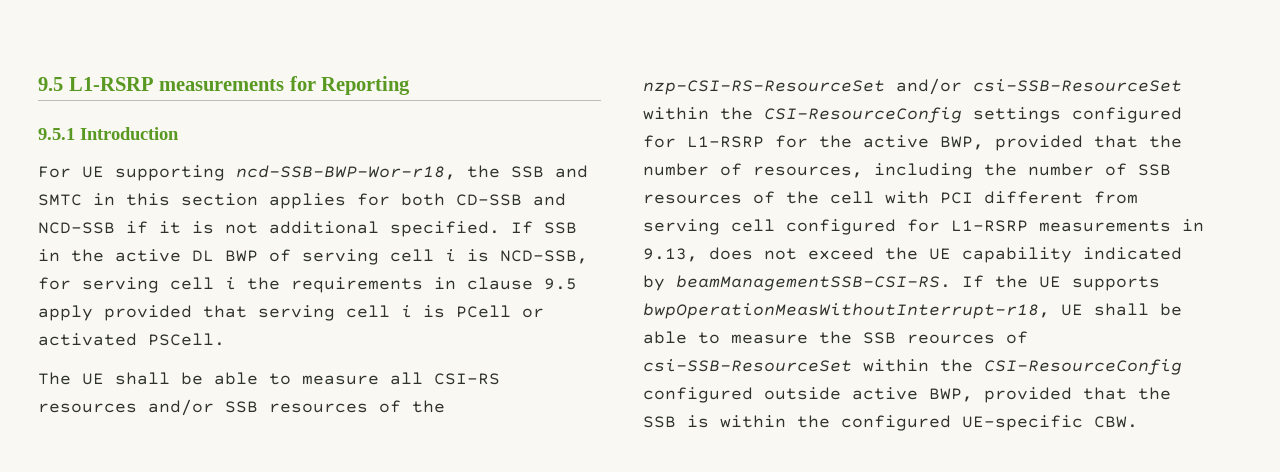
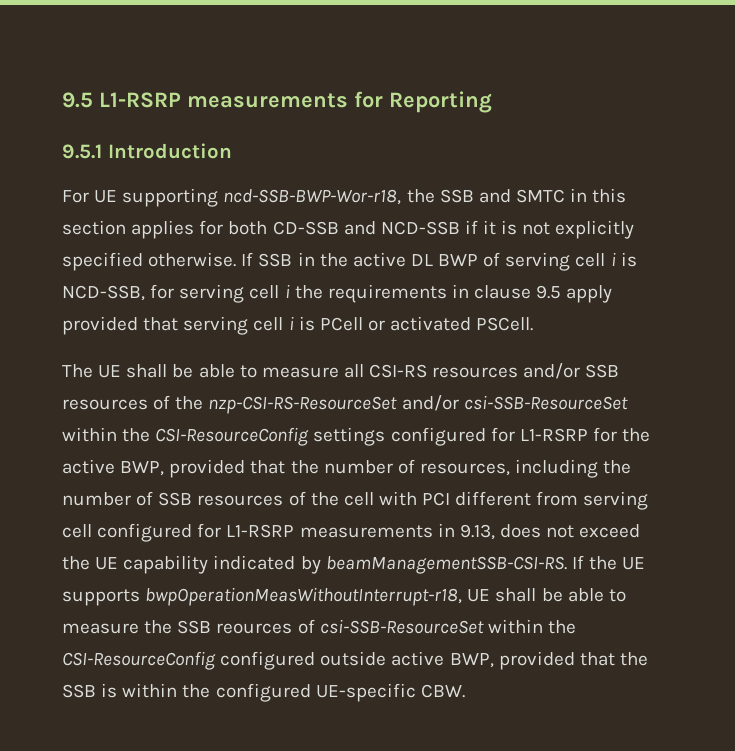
[269,221,500,237] additional specified. -> [555,220,635,239] [62,252,237,271] explicitly specified otherwise.

